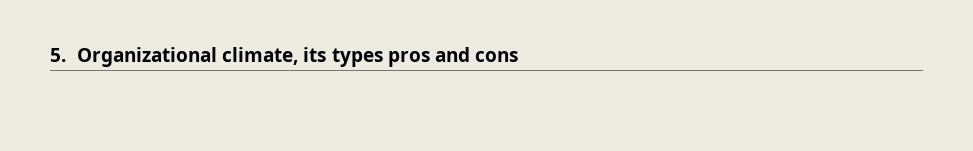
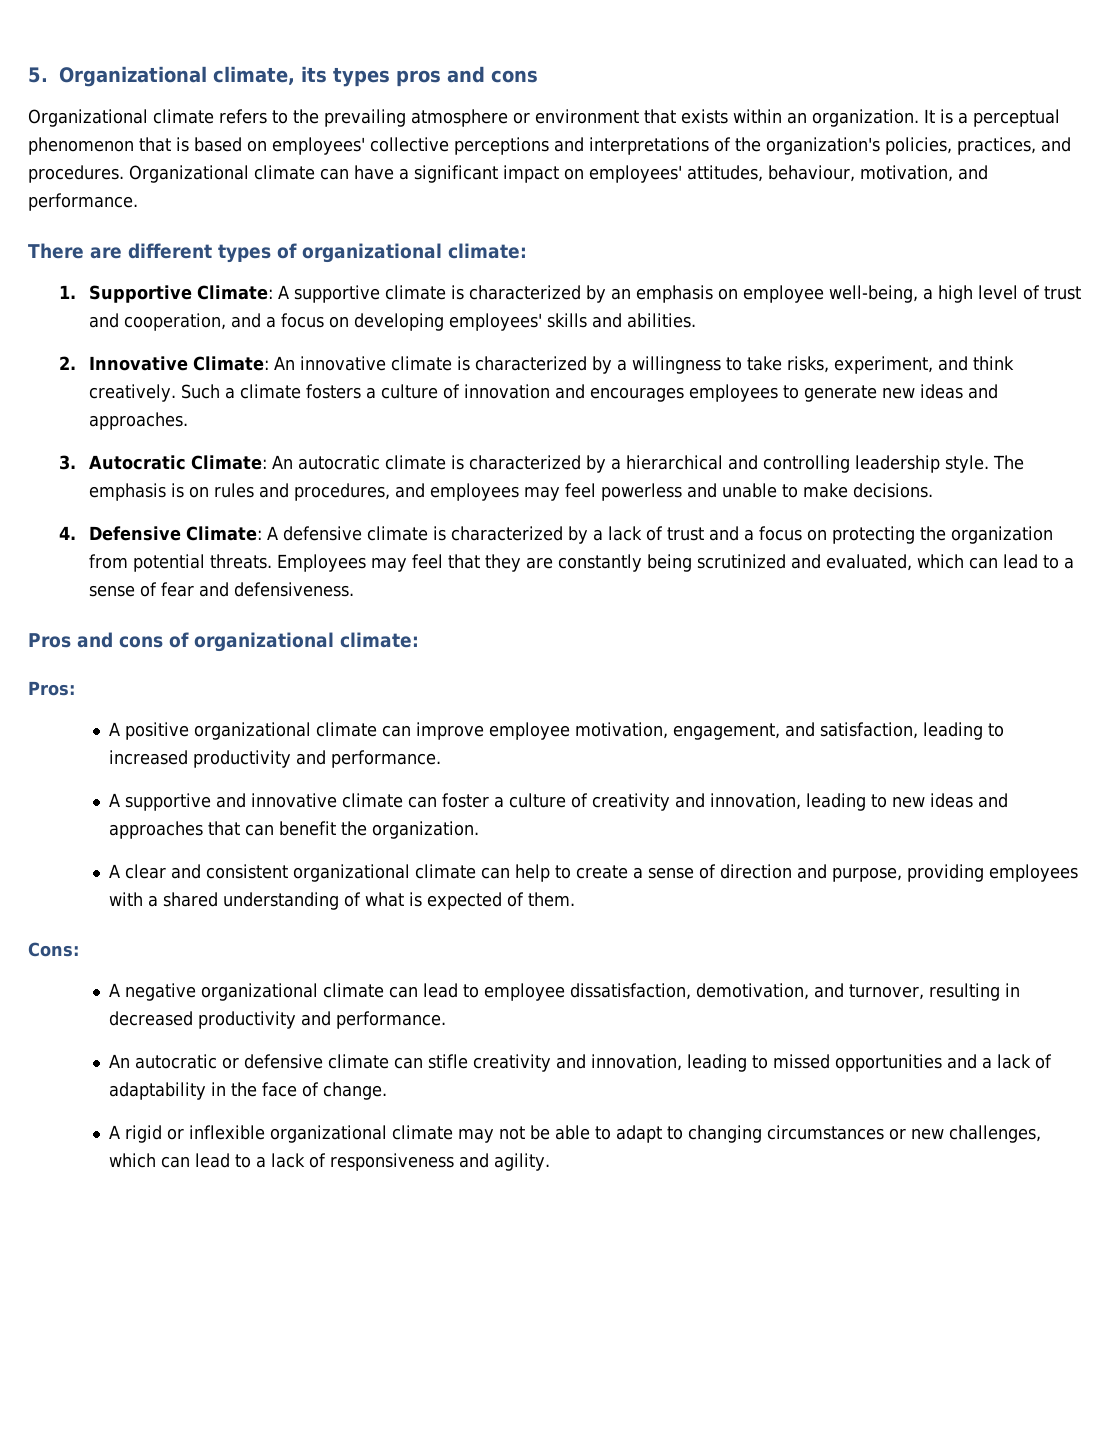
(518, 56) none -> [28,109,1060,127] [28,137,1071,155] [28,165,988,183] [28,193,138,211] [28,243,527,263] [58,285,1082,303] [89,313,697,331] [58,356,1015,374] [89,384,999,402] [89,412,189,430] [58,455,1025,473] [89,483,934,501] [58,526,1054,544] [89,554,1075,572] [89,582,355,597] [28,632,419,652] [28,681,75,696] [108,722,1004,740] [108,750,441,768] [108,793,1008,811] [108,821,479,839] [108,864,1078,882] [108,892,575,910] [28,942,79,957] [108,983,1020,1001] [108,1011,446,1029] [108,1054,1052,1072] [108,1082,387,1100] [108,1125,1041,1143] [108,1153,550,1171] // Organizational climate refers to the prevailing atmosphere or environment that exists within an organization. It is a perceptual phenomenon that is based on employees' collective perceptions and interpretations of the organization's policies, practices, and procedures. Organizational climate can have a significant impact on employees' attitudes, behaviour, motivation, and performance. // There are different types of organizational climate: // 1. Supportive Climate: A supportive climate is characterized by an emphasis on employee well-being, a high level of trust and cooperation, and a focus on developing employees' skills and abilities. // 2. Innovative Climate: An innovative climate is characterized by a willingness to take risks, experiment, and think creatively. Such a climate fosters a culture of innovation and encourages employees to generate new ideas and approaches. // 3. Autocratic Climate: An autocratic climate is characterized by a hierarchical and controlling leadership style. The emphasis is on rules and procedures, and employees may feel powerless and unable to make decisions. // 4. Defensive Climate: A defensive climate is characterized by a lack of trust and a focus on protecting the organization from potential threats. Employees may feel that they are constantly being scrutinized and evaluated, which can lead to a sense of fear and defensiveness. // Pros and cons of organizational climate: // Pros: // A positive organizational climate can improve employee motivation, engagement, and satisfaction, leading to increased productivity and performance. // A supportive and innovative climate can foster a culture of creativity and innovation, leading to new ideas and approaches that can benefit the organization. // A clear and consistent organizational climate can help to create a sense of direction and purpose, providing employees with a shared understanding of what is expected of them. // Cons: // A negative organizational climate can lead to employee dissatisfaction, demotivation, and turnover, resulting in decreased productivity and performance. // An autocratic or defensive climate can stifle creativity and innovation, leading to missed opportunities and a lack of adaptability in the face of change. // A rigid or inflexible organizational climate may not be able to adapt to changing circumstances or new challenges, which can lead to a lack of responsiveness and agility.

